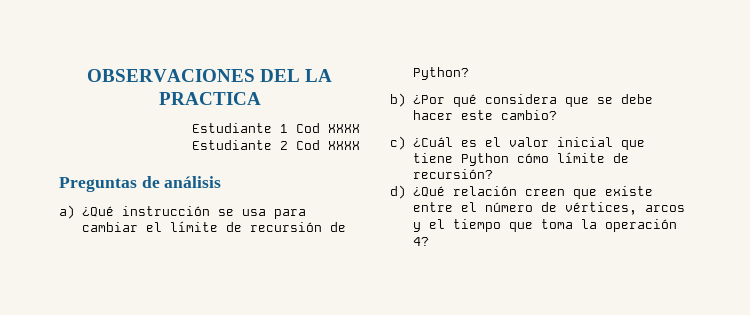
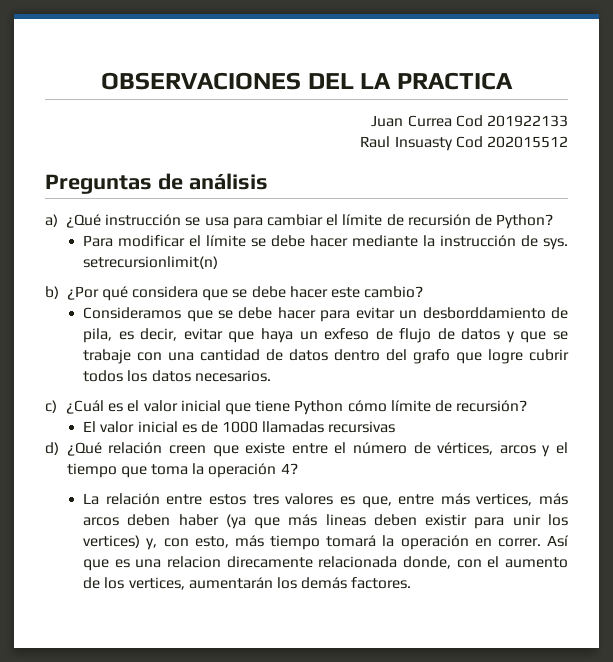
[192,123,360,133] [192,140,360,150] Estudiante 1 Cod XXXX // Estudiante 2 Cod XXXX -> [371,115,568,127] [360,136,568,151] Juan Currea Cod 201922133 // Raul Insuasty Cod 202015512
(469, 73) none -> [83,235,569,250] [83,256,219,269] // Para modificar el límite se debe hacer mediante la instrucción de sys. setrecursionlimit(n)
(557, 115) none -> [83,307,568,322] [83,328,569,343] [83,349,570,364] [83,370,271,382] // Consideramos que se debe hacer para evitar un desborddamiento de pila, es decir, evitar que haya un exfeso de flujo de datos y que se trabaje con una cantidad de datos dentro del grafo que logre cubrir todos los datos necesarios.
(493, 174) none -> [83,421,396,433] // El valor inicial es de 1000 llamadas recursivas
(429, 241) none -> [83,493,568,508] [83,514,568,529] [83,535,569,550] [83,556,568,571] [83,577,412,590] // La relación entre estos tres valores es que, entre más vertices, más arcos deben haber (ya que más lineas deben existir para unir los vertices) y, con esto, más tiempo tomará la operación en correr. Así que es una relacion direcamente relacionada donde, con el aumento de los vertices, aumentarán los demás factores.

